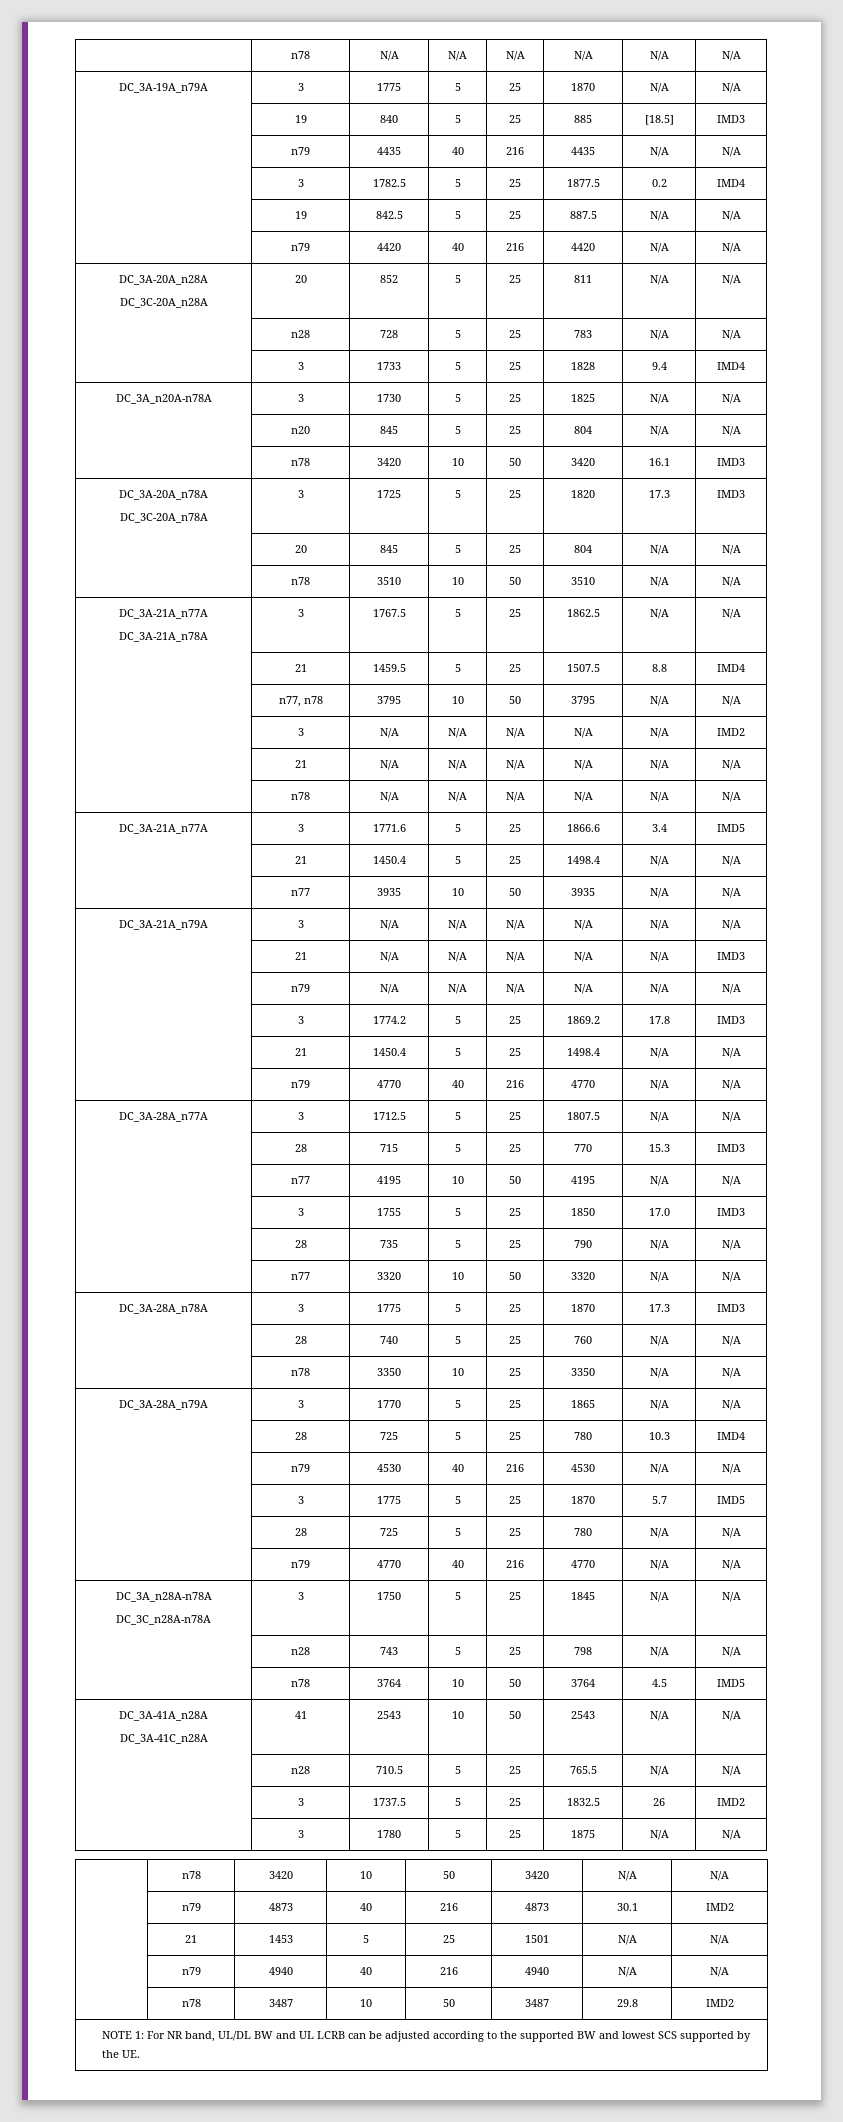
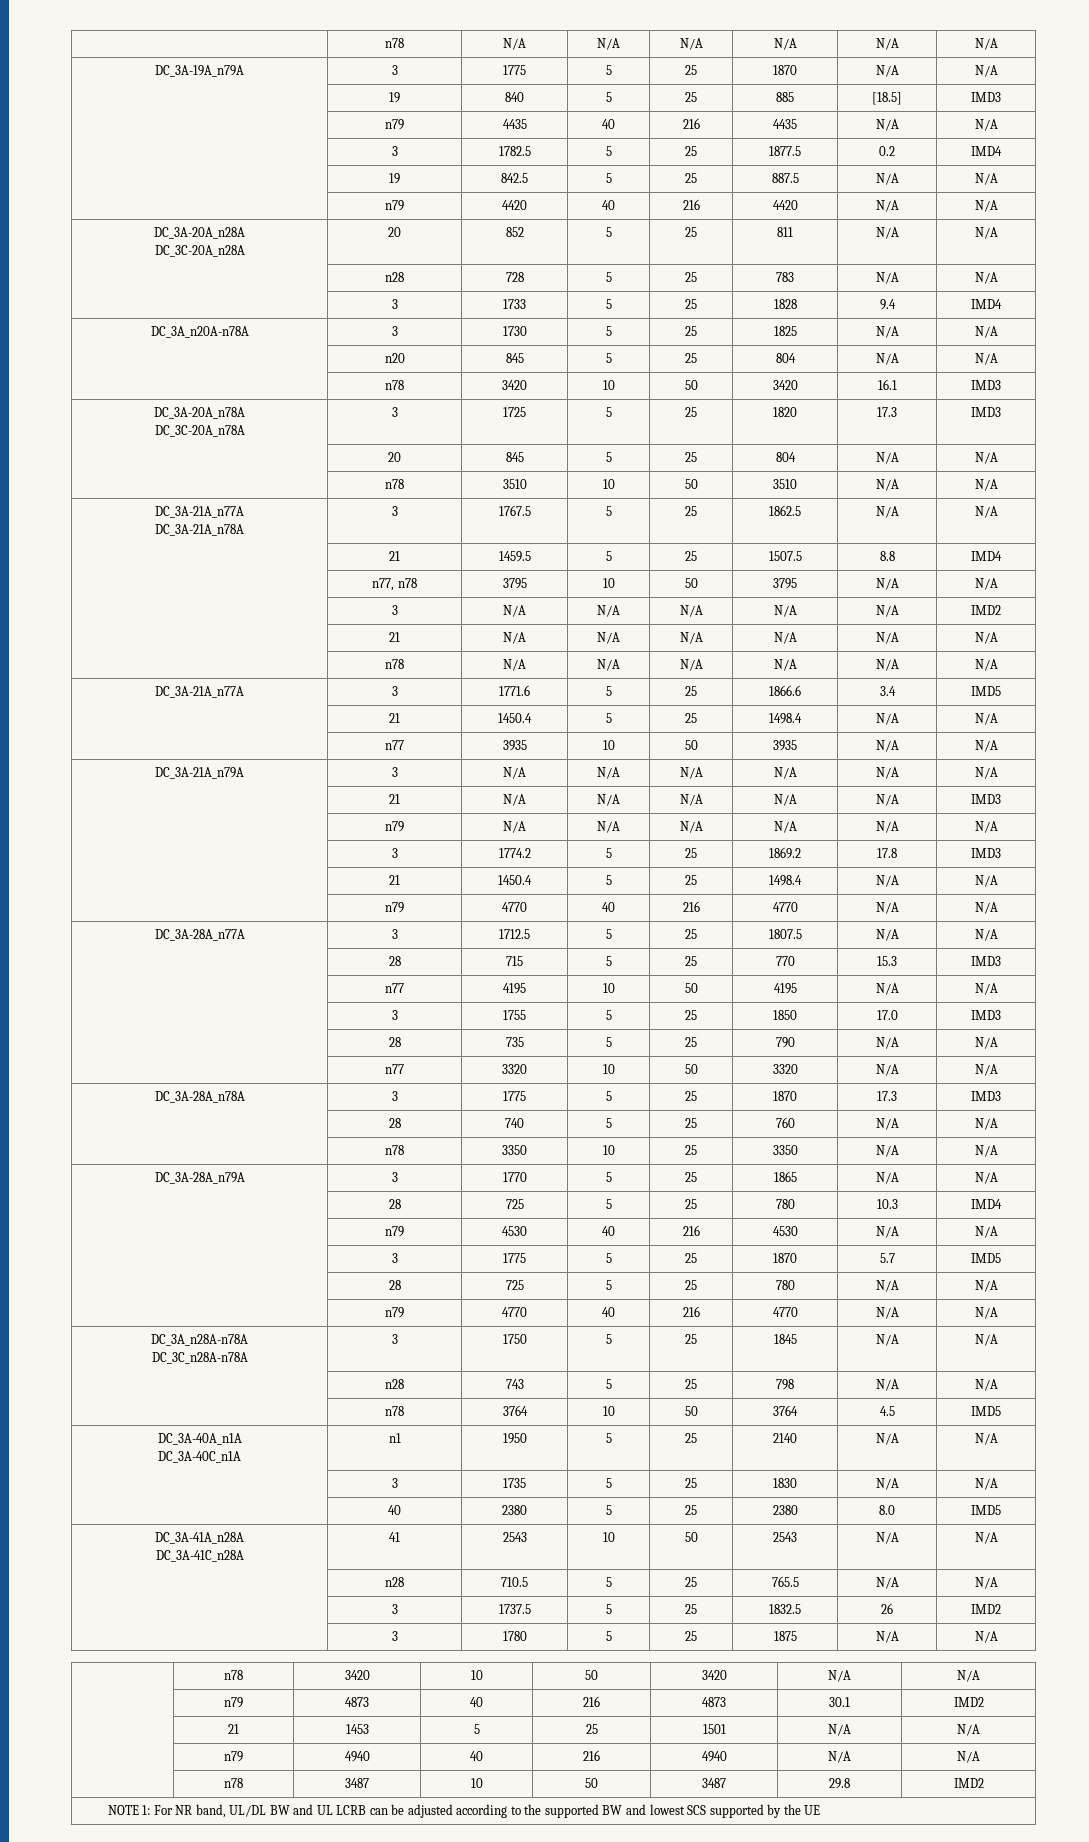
(745, 1683) none -> [157,1433,242,1445] [158,1451,241,1463] [388,1433,401,1443] [502,1433,527,1444] [605,1433,612,1443] [685,1433,697,1443] [773,1433,797,1443] [875,1433,899,1445] [974,1433,998,1445] [391,1478,398,1488] [503,1478,526,1488] [605,1478,612,1488] [685,1478,697,1488] [773,1478,797,1488] [875,1478,899,1490] [974,1478,998,1490] [388,1505,401,1515] [502,1505,527,1515] [605,1505,612,1515] [685,1505,697,1515] [772,1505,798,1515] [879,1505,895,1515] [971,1505,1001,1515] // DC_3A-40A_n1A // DC_3A-40C_n1A | n1 | 1950 | 5 | 25 | 2140 | N/A | N/A // | 3 | 1735 | 5 | 25 | 1830 | N/A | N/A // | 40 | 2380 | 5 | 25 | 2380 | 8.0 | IMD5
[121,2050,140,2058] UE. -> [804,1805,821,1815] UE

